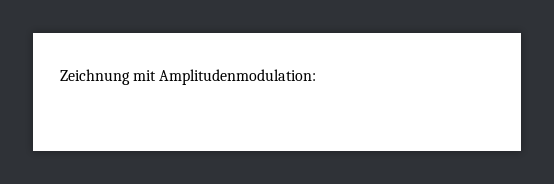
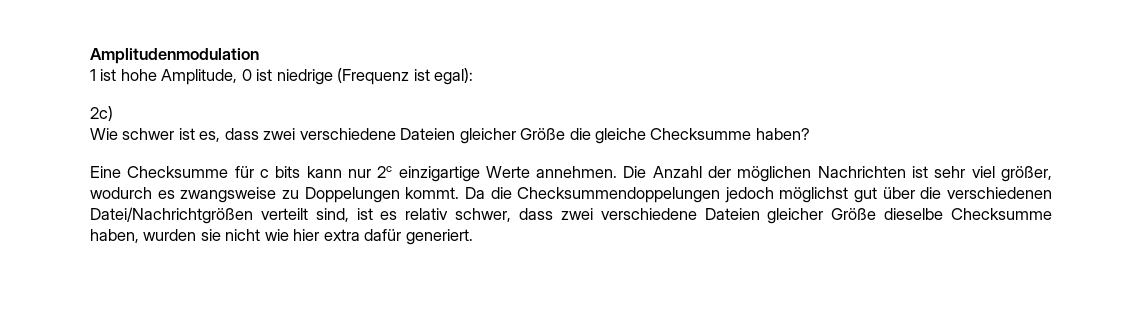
[60,69,317,85] Zeichnung mit Amplitudenmodulation: -> [90,48,259,64] [90,68,474,85] [90,106,113,121] [90,128,810,144] [90,166,1052,182] [90,187,1052,203] [90,207,1052,224] [90,229,473,245] Amplitudenmodulation // 1 ist hohe Amplitude, 0 ist niedrige (Frequenz ist egal): // 2c) // Wie schwer ist es, dass zwei verschiedene Dateien gleicher Größe die gleiche Checksumme haben? // Eine Checksumme für c bits kann nur 2c einzigartige Werte annehmen. Die Anzahl der möglichen Nachrichten ist sehr viel größer, wodurch es zwangsweise zu Doppelungen kommt. Da die Checksummendoppelungen jedoch möglichst gut über die verschiedenen Datei/Nachrichtgrößen verteilt sind, ist es relativ schwer, dass zwei verschiedene Dateien gleicher Größe dieselbe Checksumme haben, wurden sie nicht wie hier extra dafür generiert.

